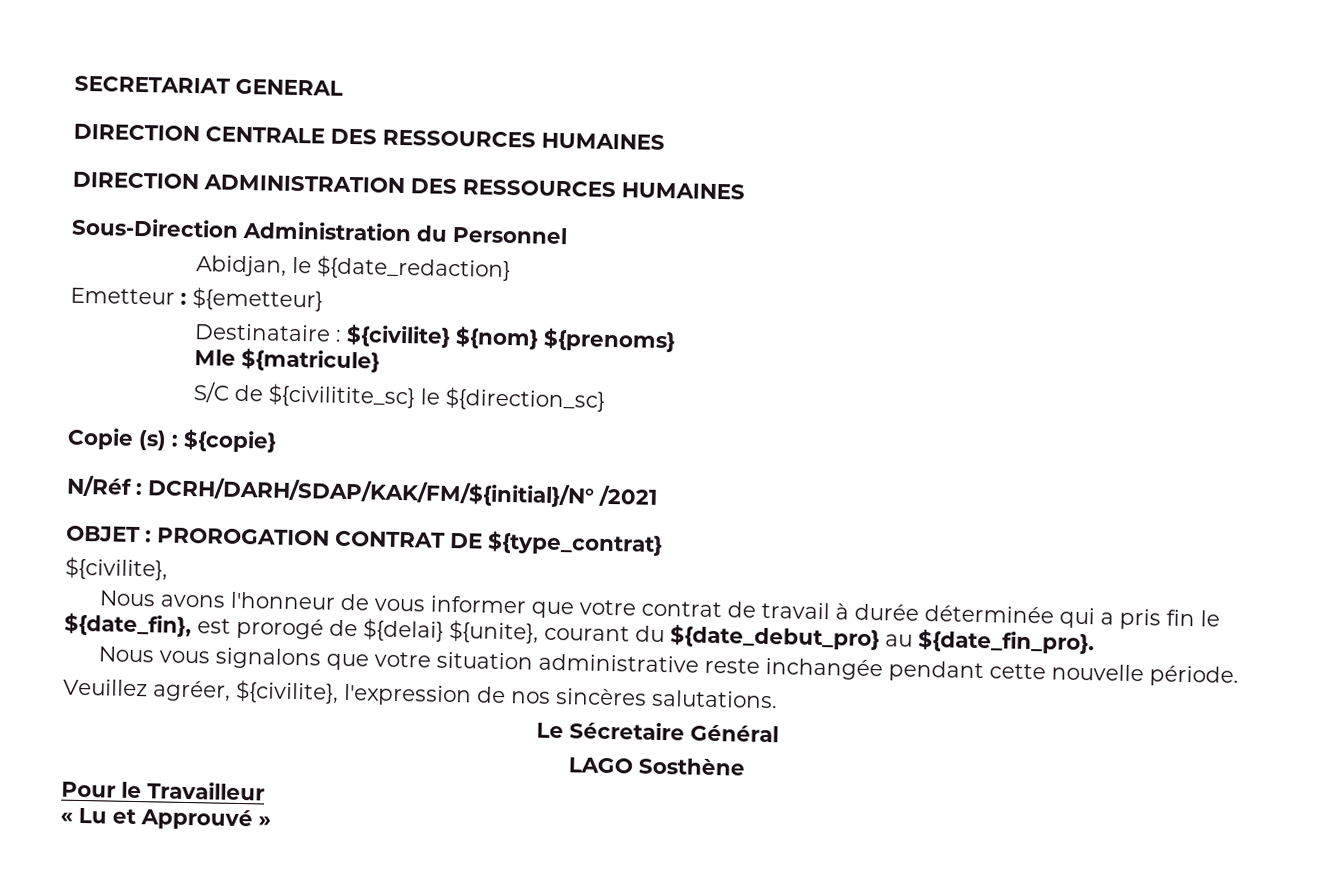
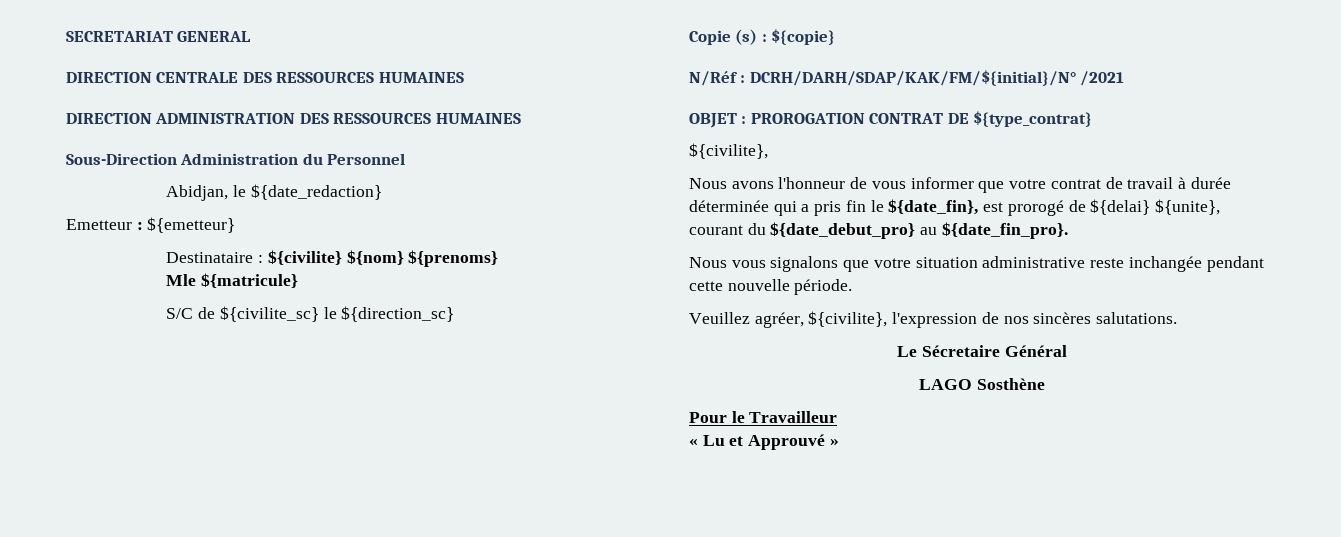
[268,383,417,409] ${civilitite_sc} -> [219,306,319,322] ${civilite_sc}

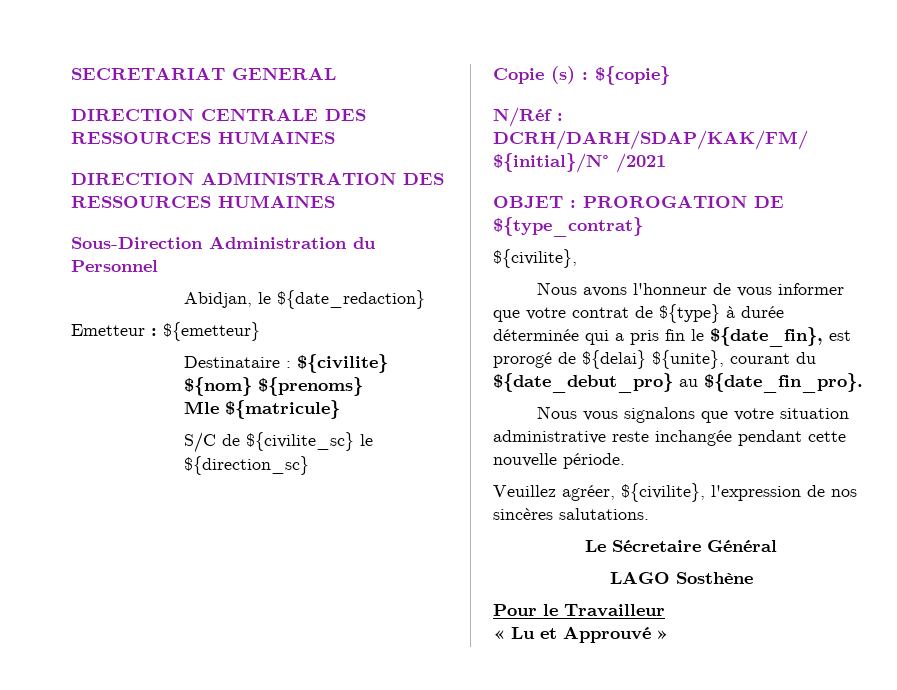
[869,113,944,124] CONTRAT -> (747, 201) none
[1127,177,1174,189] travail -> [659,304,720,323] ${type}

